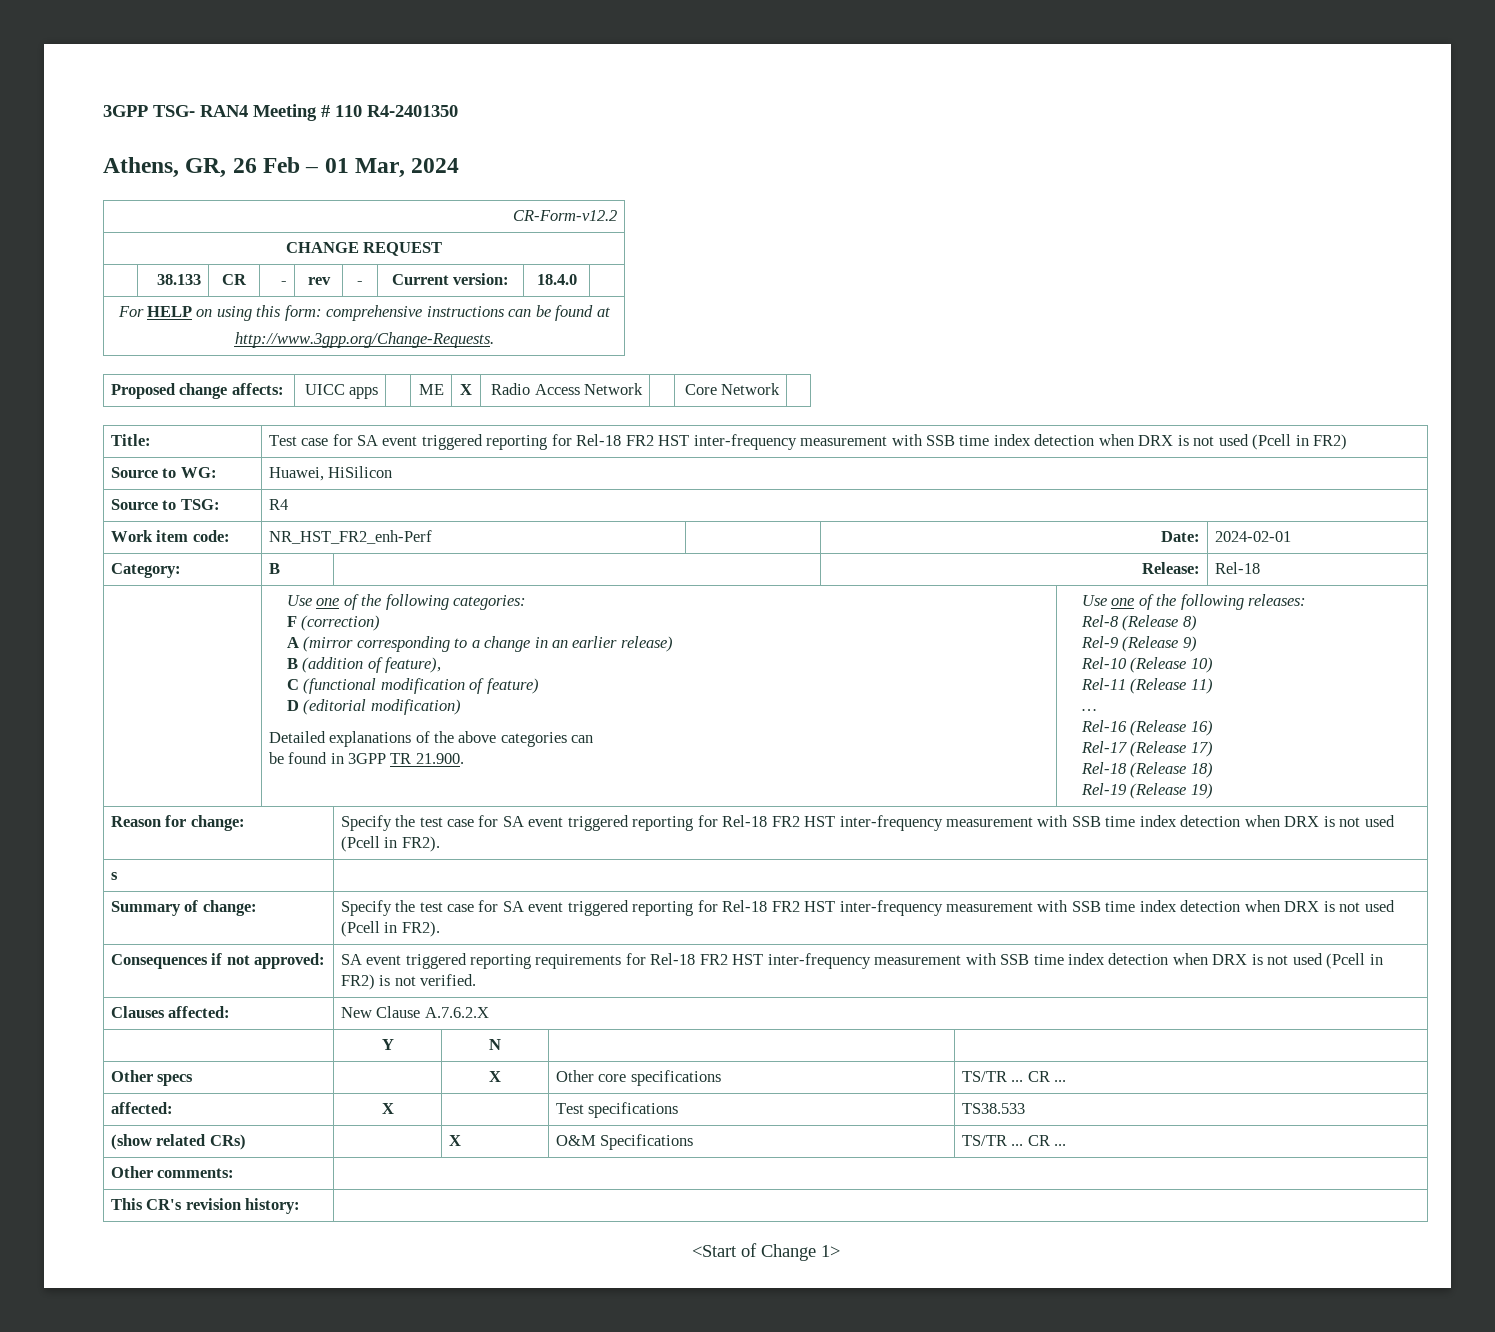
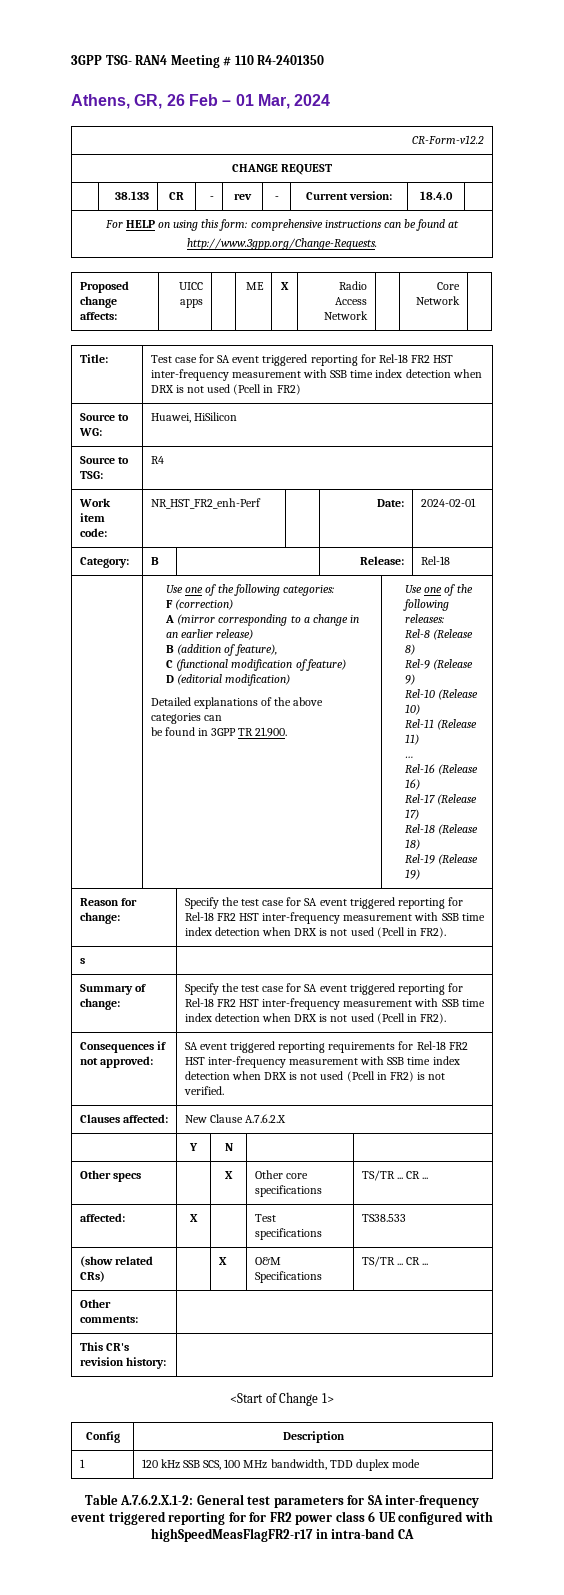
(840, 1251) none -> [85,1431,120,1443] [282,1431,345,1443] [79,1459,85,1468] [141,1459,420,1471] [84,1494,480,1508] [71,1511,493,1525] [151,1528,414,1542] // Config | Description // 1 | 120 kHz SSB SCS, 100 MHz bandwidth, TDD duplex mode // Table A.7.6.2.X.1-2: General test parameters for SA inter-frequency event triggered reporting for for FR2 power class 6 UE configured with highSpeedMeasFlagFR2-r17 in intra-band CA

